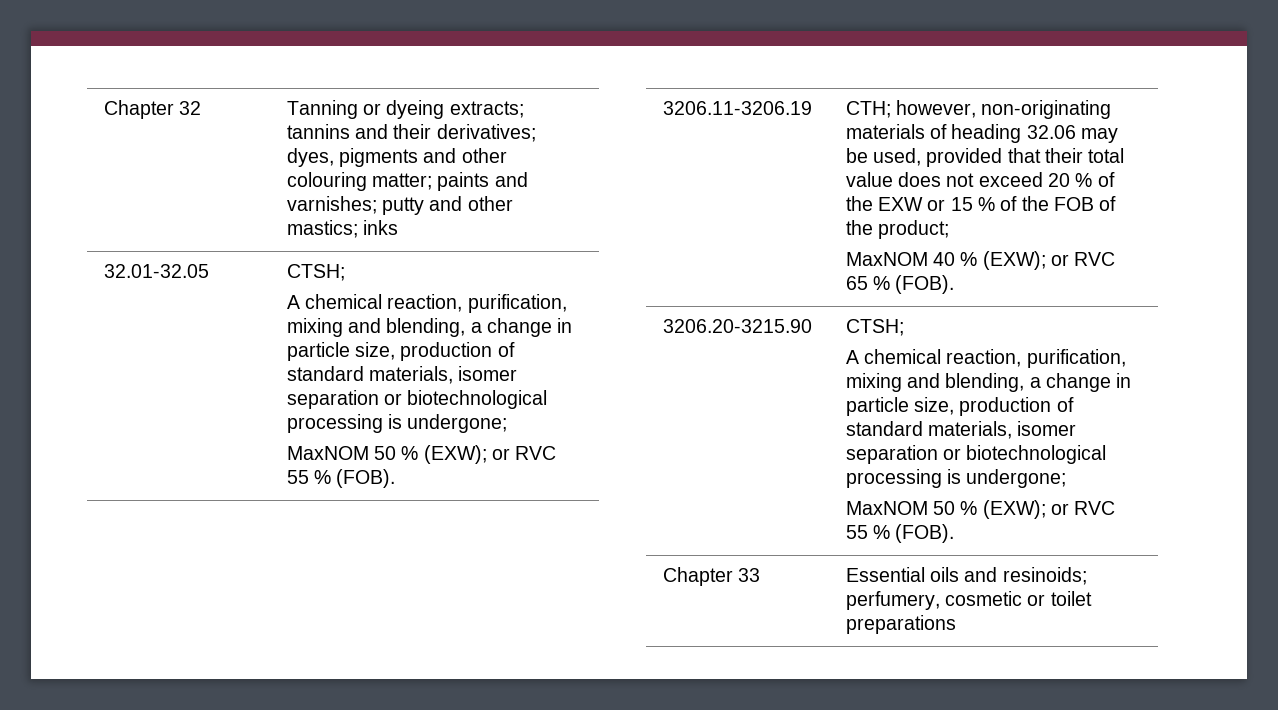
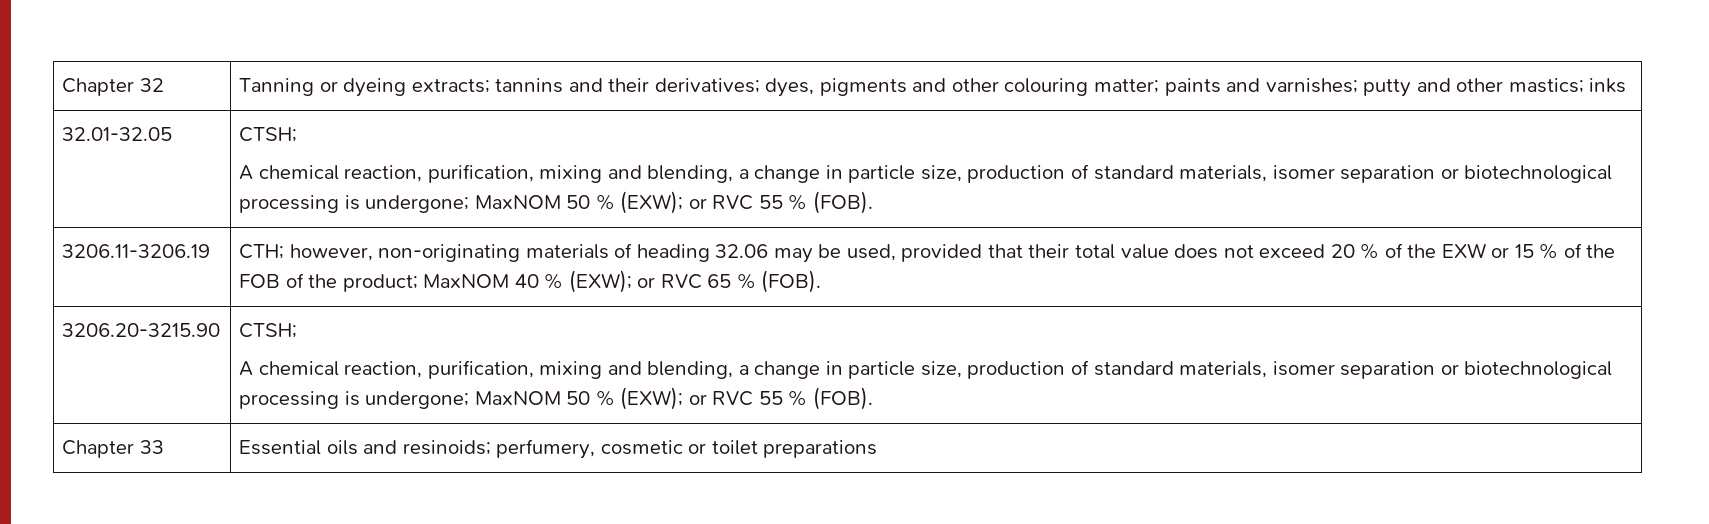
(508, 423) // -> (470, 204) none
(950, 229) // -> (418, 283) none
(1067, 478) // -> (470, 400) none

